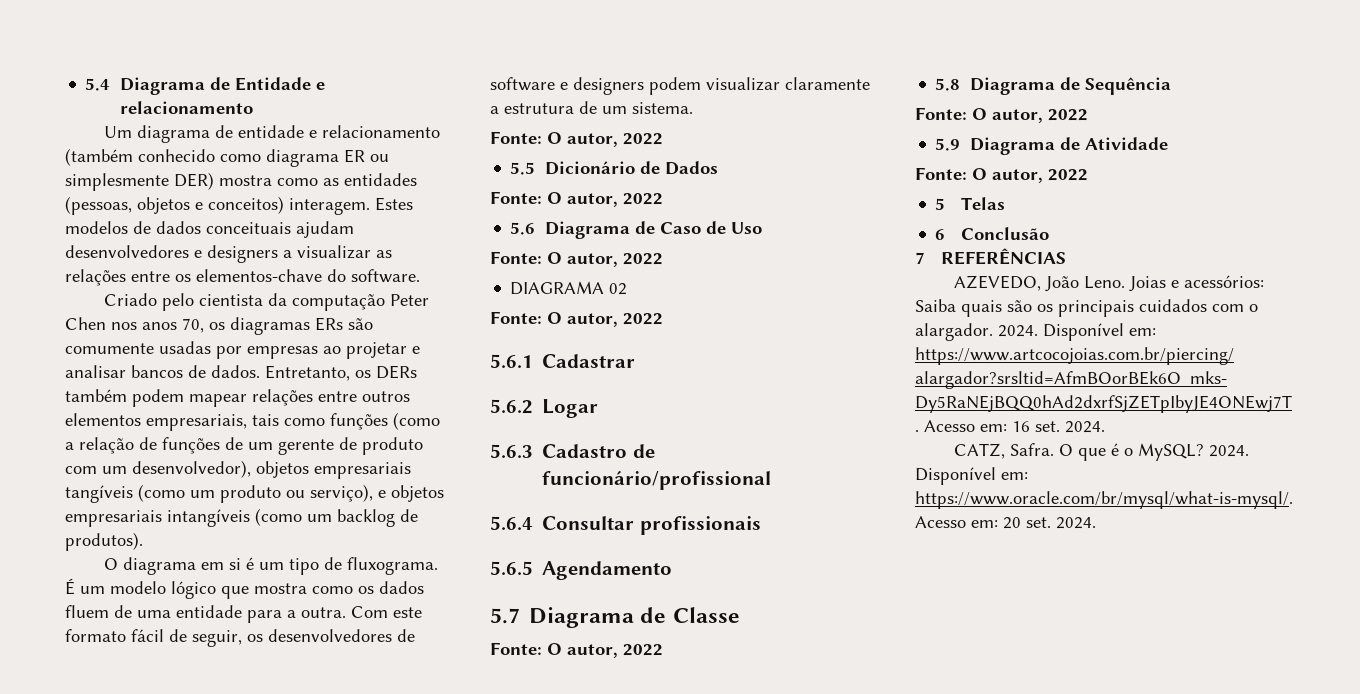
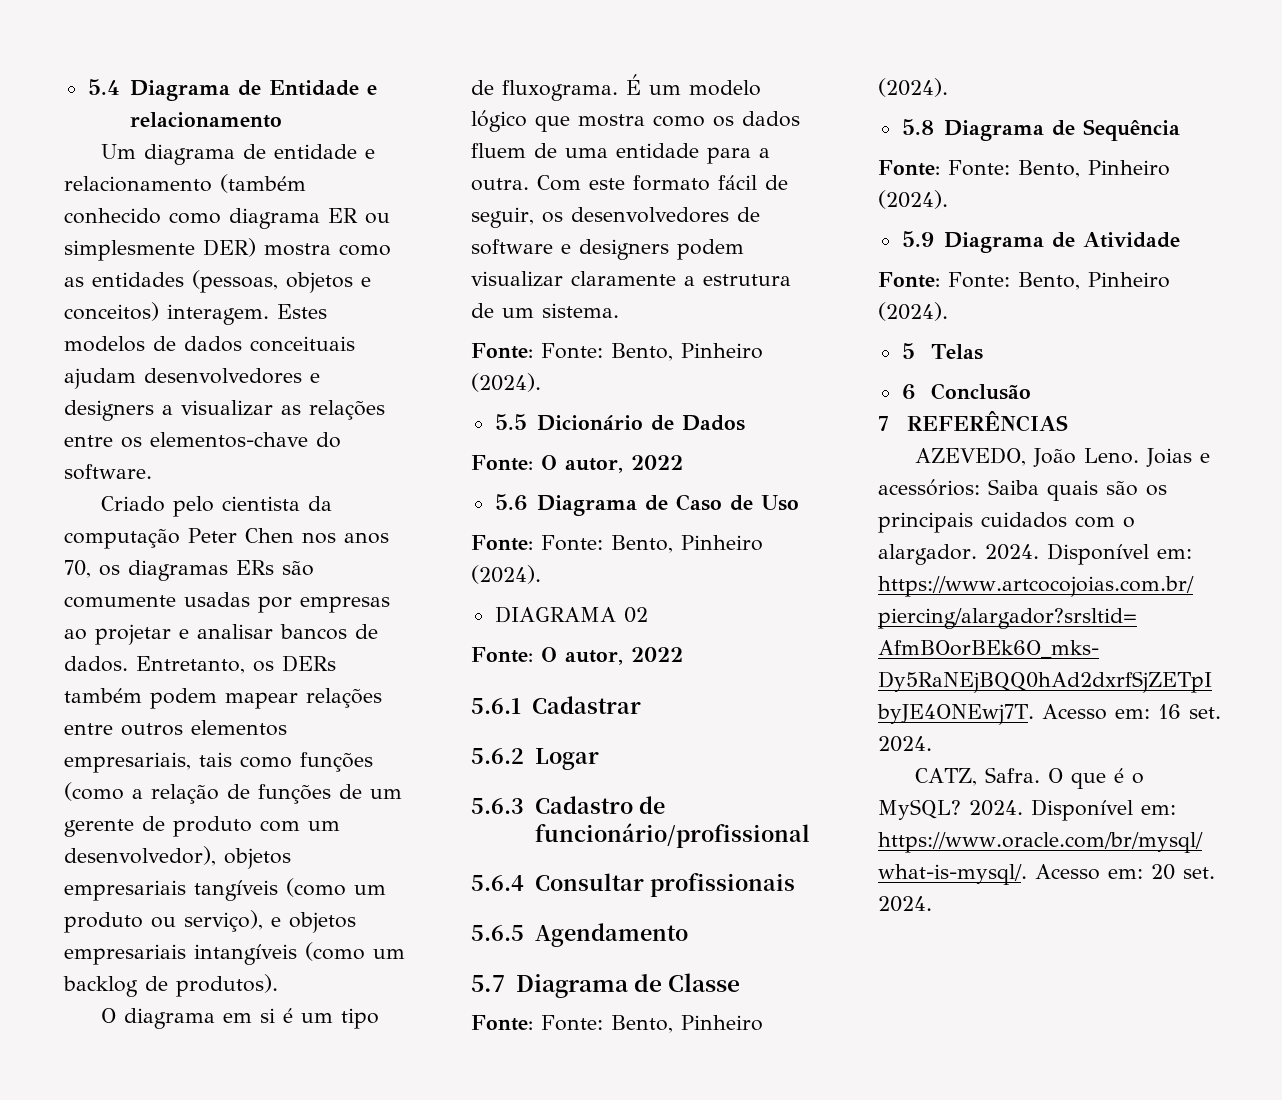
[547,132,663,147] O autor, 2022 -> [541,343,763,361] [471,373,541,392] Fonte: Bento, Pinheiro (2024).
[547,252,663,267] O autor, 2022 -> [541,535,763,553] [471,565,541,584] Fonte: Bento, Pinheiro (2024).
[547,643,663,658] O autor, 2022 -> [541,1015,763,1033] [878,78,948,97] Fonte: Bento, Pinheiro (2024).
[972,108,1088,123] O autor, 2022 -> [948,160,1170,178] [878,190,948,209] Fonte: Bento, Pinheiro (2024).
[972,168,1088,183] O autor, 2022 -> [948,272,1170,290] [878,302,948,321] Fonte: Bento, Pinheiro (2024).

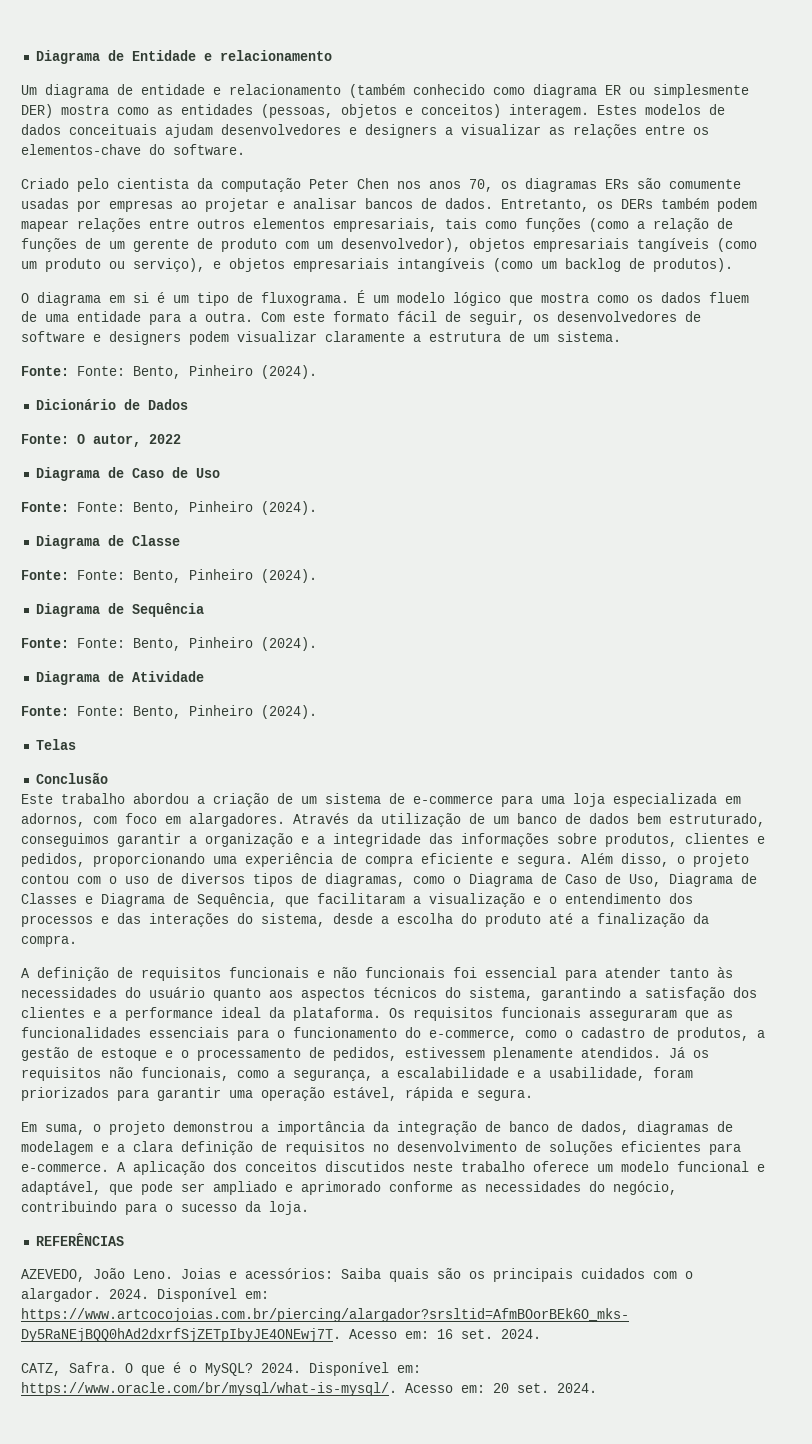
[87,79,120,95] 5.4 -> (35, 57) none
[494,414,527,430] 5.5 -> (317, 372) none
[494,494,527,511] 5.6 -> (181, 439) none
[494,606,648,623] [471,647,683,665] [471,696,641,714] [471,748,599,770] [471,796,665,814] [534,823,810,848] [471,873,795,897] [471,923,688,947] [471,975,505,992] DIAGRAMA 02 // Fonte: O autor, 2022 // 5.6.1 Cadastrar // 5.6.2 Logar // 5.6.3 Cadastro de funcionário/profissional // 5.6.4 Consultar profissionais // 5.6.5 Agendamento // 5.7 -> (317, 508) none
[901,119,934,135] 5.8 -> (317, 576) none
[901,231,934,247] 5.9 -> (317, 644) none
[901,343,915,359] 5 -> (317, 712) none
[901,384,915,400] 6 -> (76, 744) none
[878,416,889,431] 7 -> [21,793,741,807] [21,813,765,827] [21,833,765,847] [21,853,749,867] [21,873,757,887] [21,893,693,907] [21,913,709,927] [21,935,77,947] [21,967,733,981] [21,987,757,1001] [21,1007,733,1021] [21,1027,765,1041] [21,1047,709,1061] [21,1067,693,1081] [21,1087,533,1101] [21,1121,733,1135] [21,1141,741,1155] [21,1161,765,1175] [21,1181,677,1195] [21,1201,309,1215] Este trabalho abordou a criação de um sistema de e-commerce para uma loja especializada em adornos, com foco em alargadores. Através da utilização de um banco de dados bem estruturado, conseguimos garantir a organização e a integridade das informações sobre produtos, clientes e pedidos, proporcionando uma experiência de compra eficiente e segura. Além disso, o projeto contou com o uso de diversos tipos de diagramas, como o Diagrama de Caso de Uso, Diagrama de Classes e Diagrama de Sequência, que facilitaram a visualização e o entendimento dos processos e das interações do sistema, desde a escolha do produto até a finalização da compra. // A definição de requisitos funcionais e não funcionais foi essencial para atender tanto às necessidades do usuário quanto aos aspectos técnicos do sistema, garantindo a satisfação dos clientes e a performance ideal da plataforma. Os requisitos funcionais asseguraram que as funcionalidades essenciais para o funcionamento do e-commerce, como o cadastro de produtos, a gestão de estoque e o processamento de pedidos, estivessem plenamente atendidos. Já os requisitos não funcionais, como a segurança, a escalabilidade e a usabilidade, foram priorizados para garantir uma operação estável, rápida e segura. // Em suma, o projeto demonstrou a importância da integração de banco de dados, diagramas de modelagem e a clara definição de requisitos no desenvolvimento de soluções eficientes para e-commerce. A aplicação dos conceitos discutidos neste trabalho oferece um modelo funcional e adaptável, que pode ser ampliado e aprimorado conforme as necessidades do negócio, contribuindo para o sucesso da loja. //

